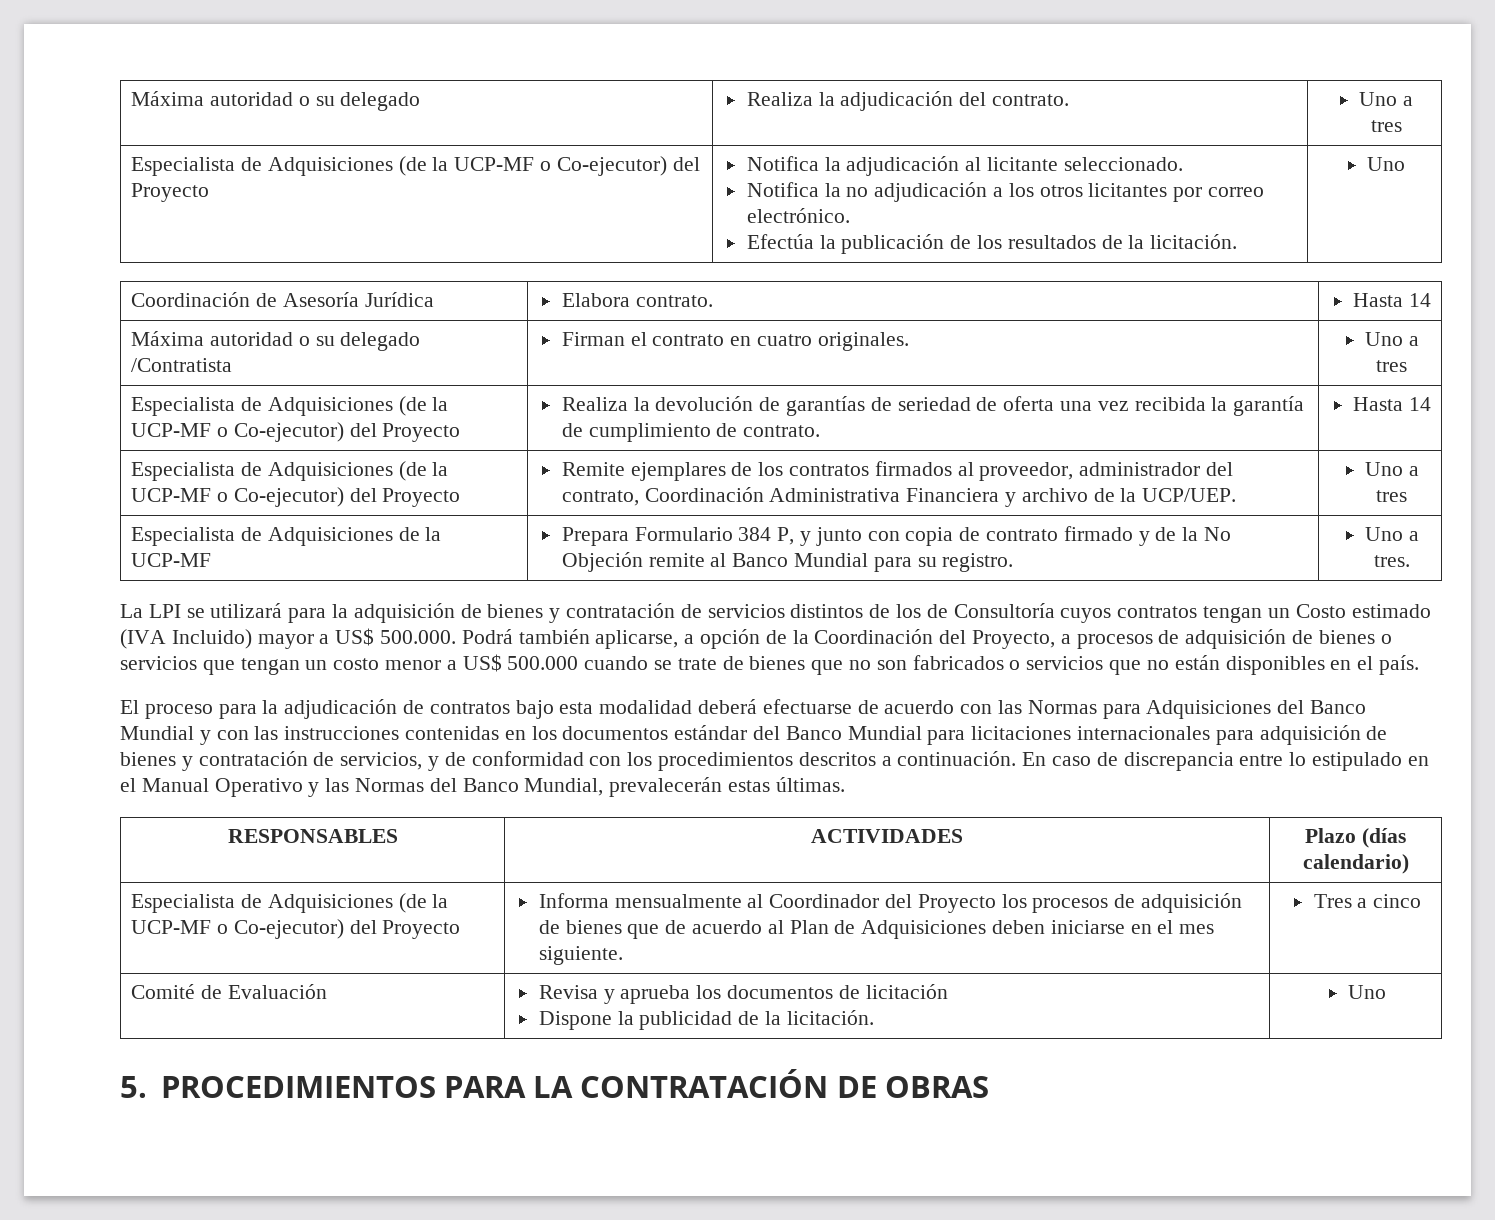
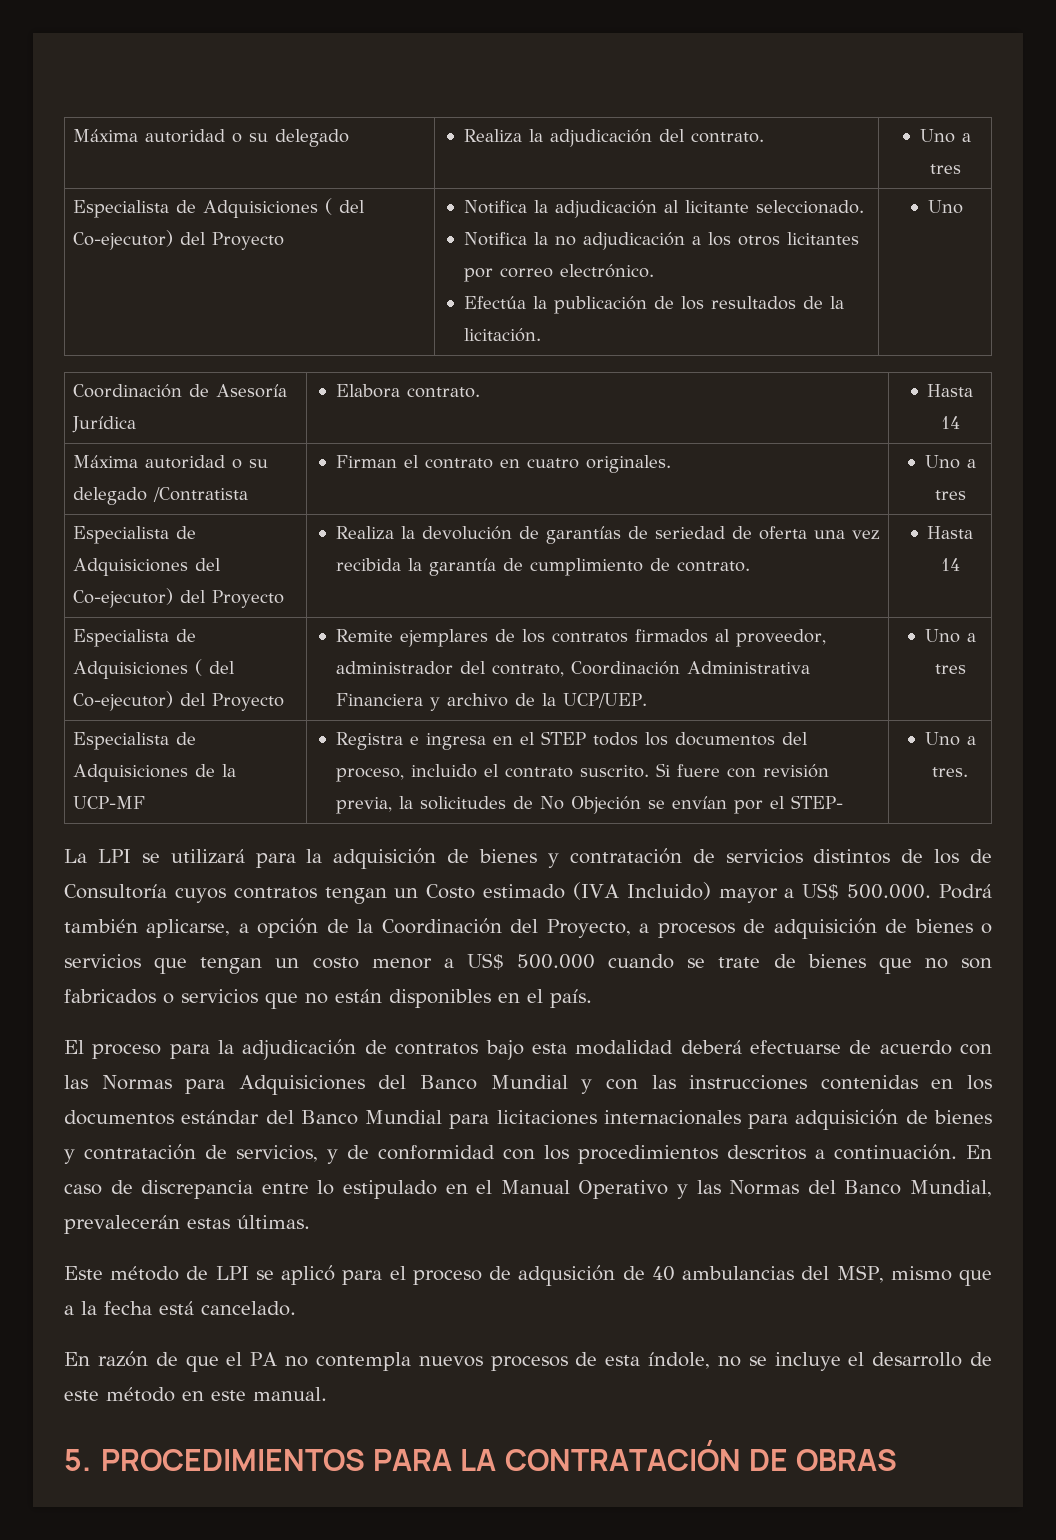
[398,156,551,176] (de la UCP-MF o -> [325,198,366,215] ( del
[398,396,449,416] [131,423,228,437] (de la UCP-MF o -> [195,558,222,571] del
[398,461,449,481] [131,488,228,502] (de la UCP-MF o -> [195,659,236,676] ( del
[561,526,1232,546] [561,552,1014,572] Prepara Formulario 384 P, y junto con copia de contrato firmado y de la No Objeción remite al Banco Mundial para su registro. -> [335,731,808,750] [335,763,829,782] [335,795,843,814] Registra e ingresa en el STEP todos los documentos del proceso, incluido el contrato suscrito. Si fuere con revisión previa, la solicitudes de No Objeción se envían por el STEP-
[227,829,398,843] [811,829,964,843] [1305,828,1406,848] [1302,854,1409,874] [131,893,449,913] [131,919,461,939] [538,893,1243,913] [538,920,1215,939] [538,946,623,965] [1313,894,1422,908] [131,984,327,999] [538,984,948,1004] [538,1010,874,1030] [1348,985,1387,999] // RESPONSABLES | ACTIVIDADES | Plazo (días calendario) // Especialista de Adquisiciones (de la UCP-MF o Co-ejecutor) del Proyecto | Informa mensualmente al Coordinador del Proyecto los procesos de adquisición de bienes que de acuerdo al Plan de Adquisiciones deben iniciarse en el mes siguiente. | Tres a cinco // Comité de Evaluación | Revisa y aprueba los documentos de licitación // Dispone la publicidad de la licitación. | Uno -> [64,1265,993,1286] [64,1301,296,1316] [64,1351,993,1372] [64,1387,327,1402] // Este método de LPI se aplicó para el proceso de adqusición de 40 ambulancias del MSP, mismo que a la fecha está cancelado. // En razón de que el PA no contempla nuevos procesos de esta índole, no se incluye el desarrollo de este método en este manual.

